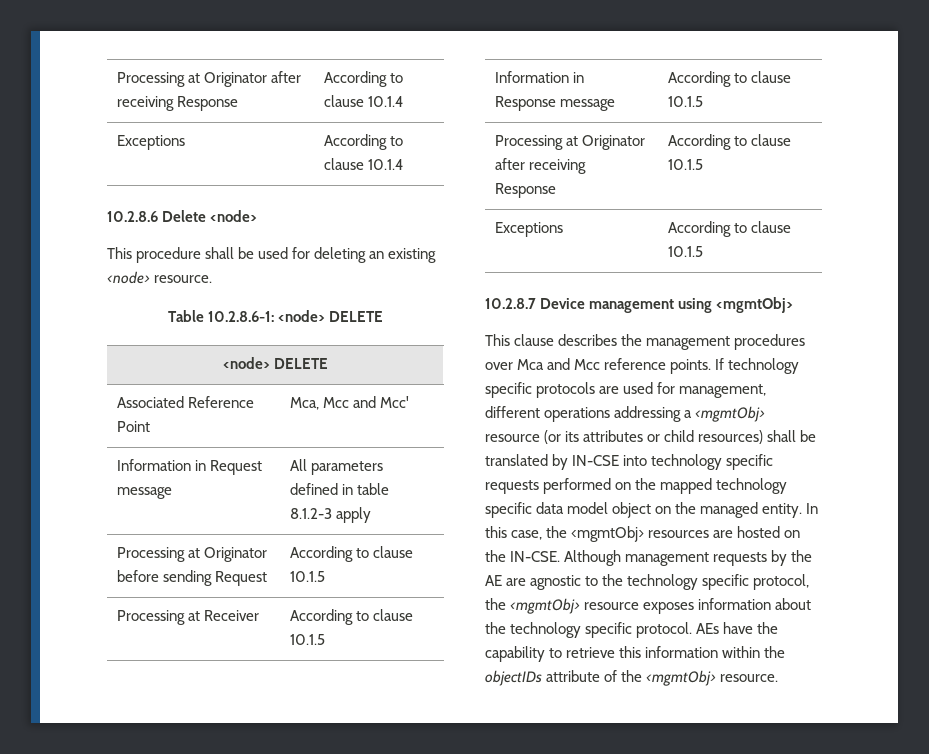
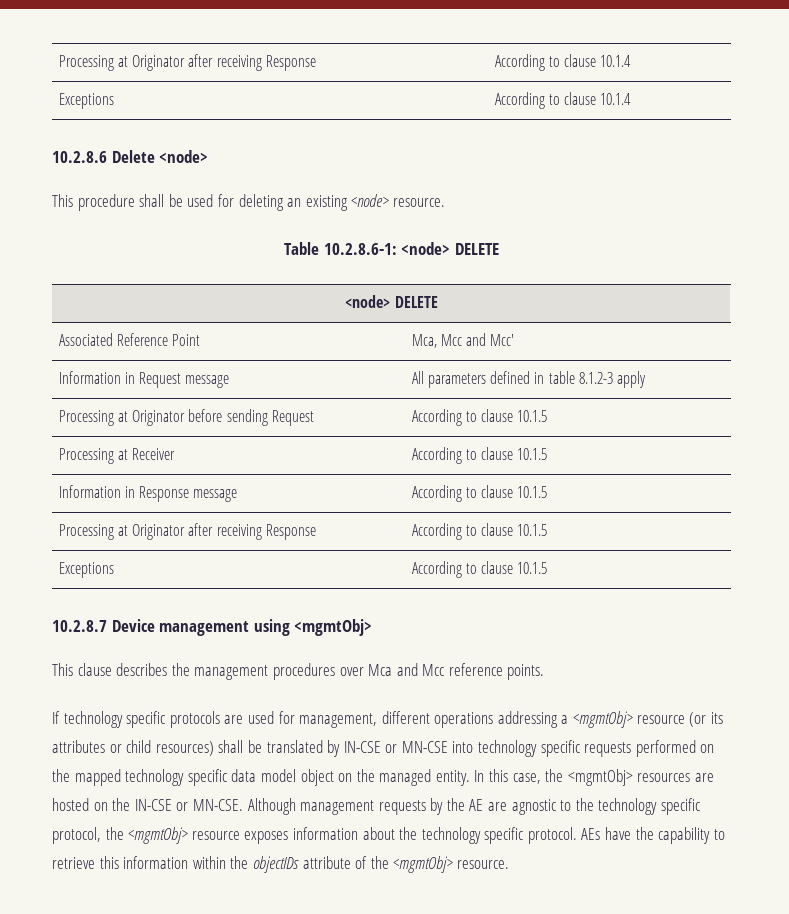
(712, 366) none -> (545, 672) //
(620, 460) none -> [385,741,448,753] or MN-CSE
[510,551,561,562] IN-CSE. -> [134,799,243,811] IN-CSE or MN-CSE.

